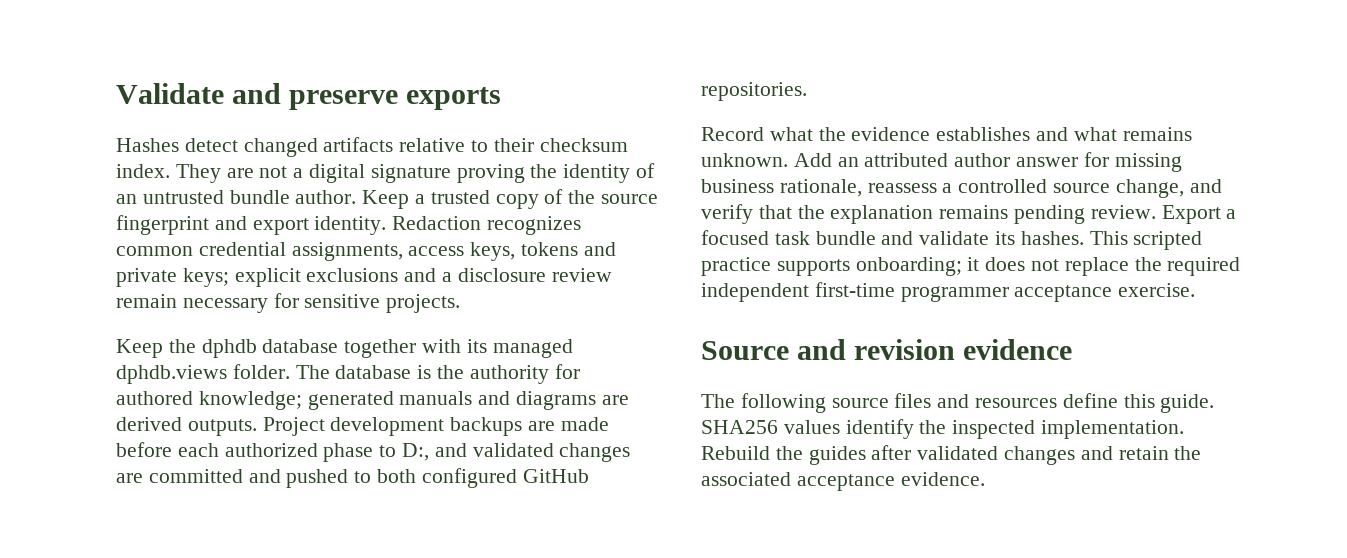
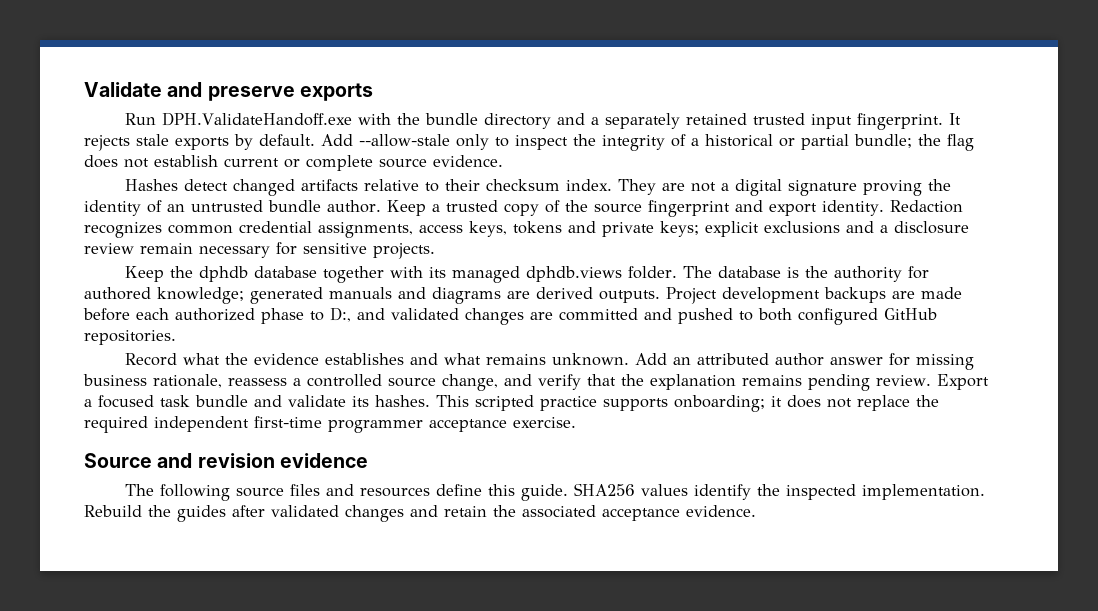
(502, 98) none -> [124,112,961,130] [84,134,974,151] [84,155,503,171] // Run DPH.ValidateHandoff.exe with the bundle directory and a separately retained trusted input fingerprint. It rejects stale exports by default. Add --allow-stale only to inspect the integrity of a historical or partial bundle; the flag does not establish current or complete source evidence.

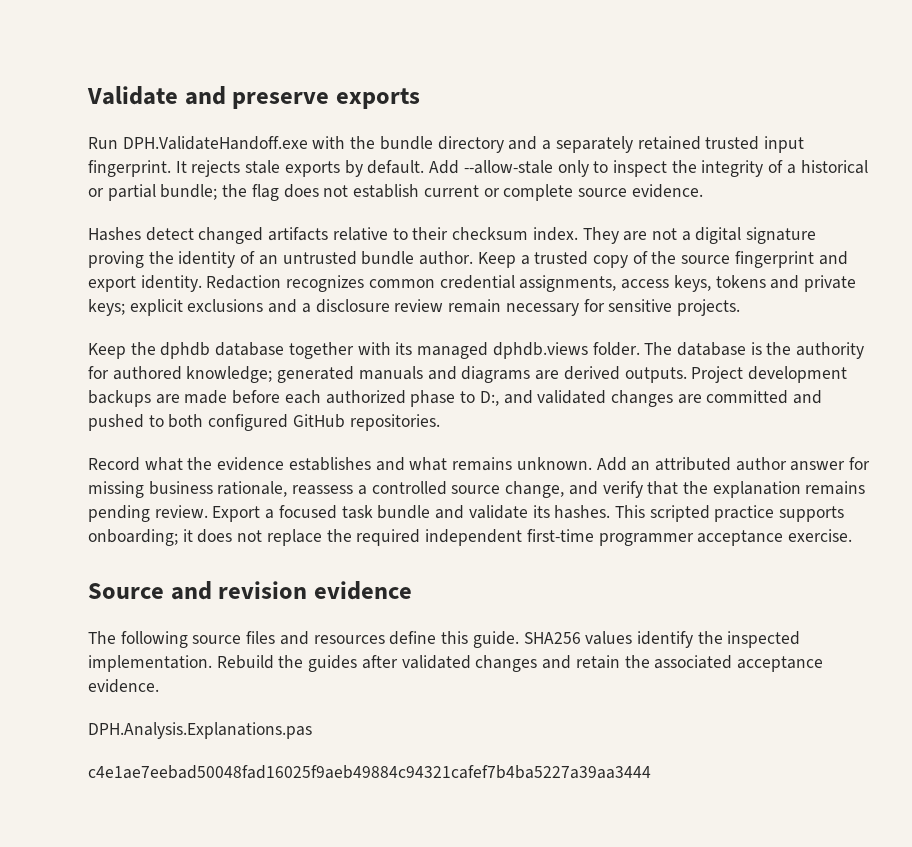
(756, 511) none -> [88,722,312,739] [88,765,651,779] // DPH.Analysis.Explanations.pas // c4e1ae7eebad50048fad16025f9aeb49884c94321cafef7b4ba5227a39aa3444

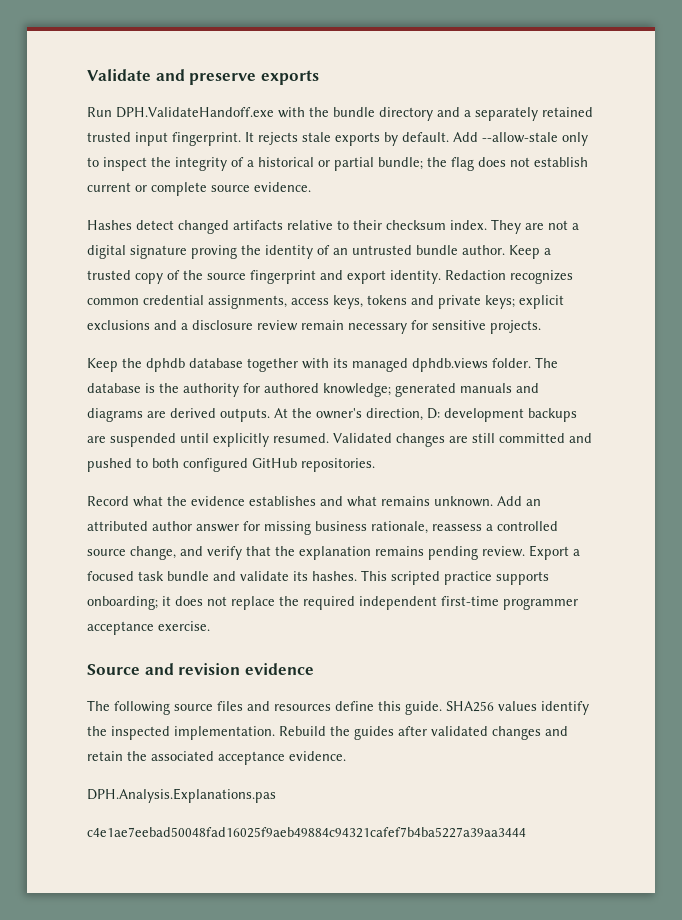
[691,366,847,383] [88,390,607,407] Project development backups are made before each authorized phase to D:, and validated -> [274,408,577,422] [87,433,392,447] At the owner's direction, D: development backups are suspended until explicitly resumed. Validated
(702, 399) none -> [472,433,495,443] still

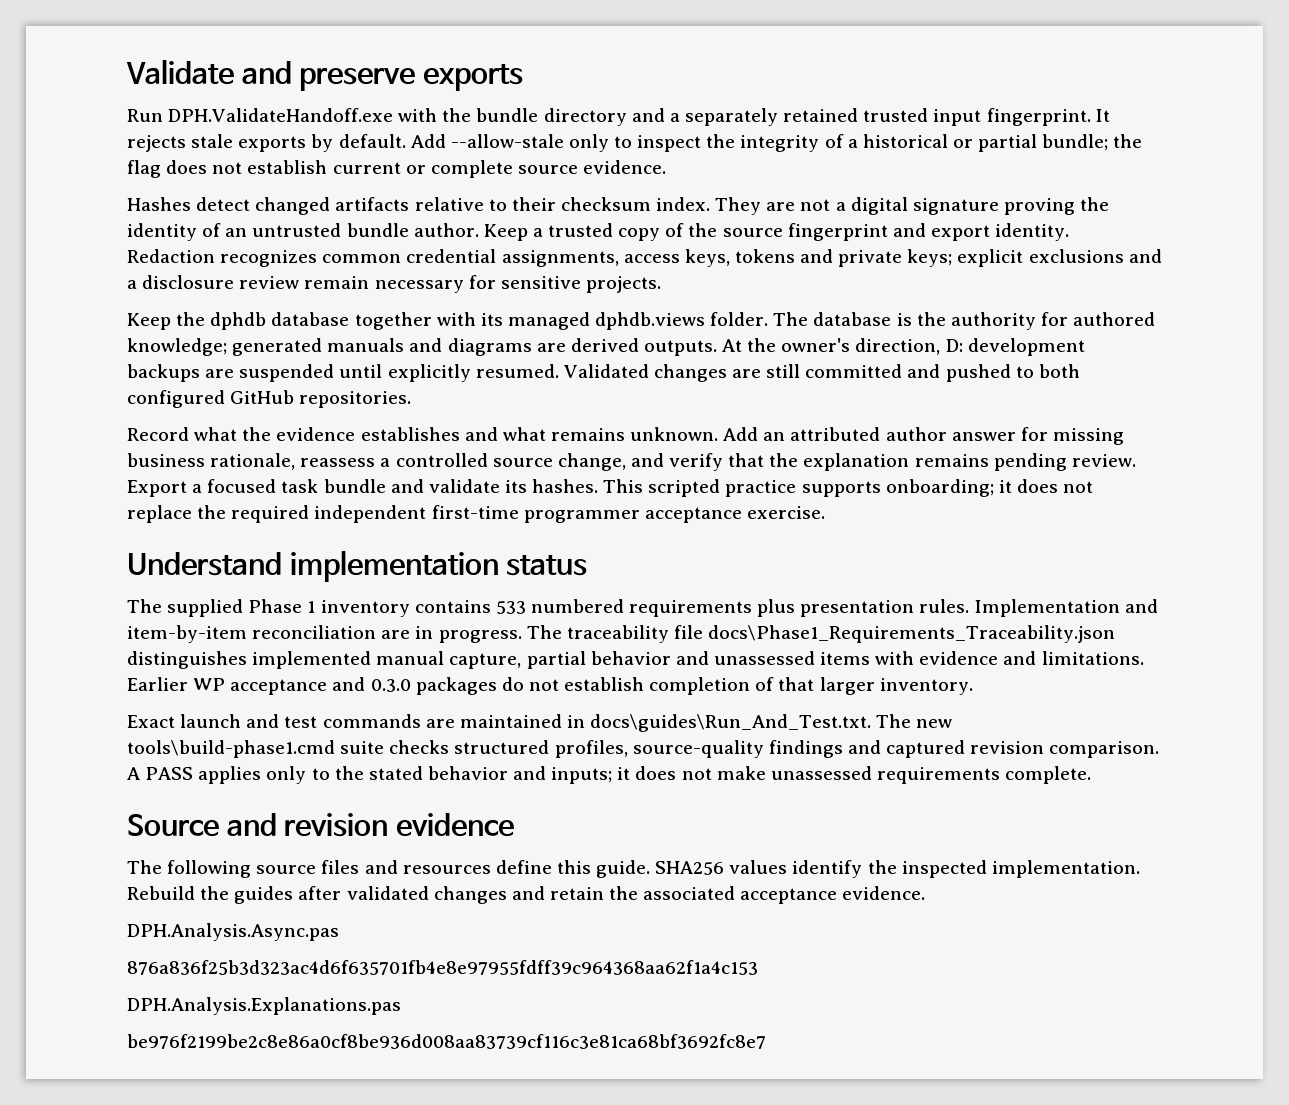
(210, 626) none -> [127,550,588,582] [127,599,1158,617] [127,625,1116,643] [127,651,1144,669] [127,677,973,695] [127,714,953,732] [127,740,1160,758] [127,766,1092,784] // Understand implementation status // The supplied Phase 1 inventory contains 533 numbered requirements plus presentation rules. Implementation and item-by-item reconciliation are in progress. The traceability file docs\Phase1_Requirements_Traceability.json distinguishes implemented manual capture, partial behavior and unassessed items with evidence and limitations. Earlier WP acceptance and 0.3.0 packages do not establish completion of that larger inventory. // Exact launch and test commands are maintained in docs\guides\Run_And_Test.txt. The new tools\build-phase1.cmd suite checks structured profiles, source-quality findings and captured revision comparison. A PASS applies only to the stated behavior and inputs; it does not make unassessed requirements complete.
(346, 756) none -> [127,923,339,941] [127,960,758,975] // DPH.Analysis.Async.pas // 876a836f25b3d323ac4d6f635701fb4e8e97955fdff39c964368aa62f1a4c153
[87,827,526,838] c4e1ae7eebad50048fad16025f9aeb49884c94321cafef7b4ba5227a39aa3444 -> [127,1034,766,1049] be976f2199be2c8e86a0cf8be936d008aa83739cf116c3e81ca68bf3692fc8e7

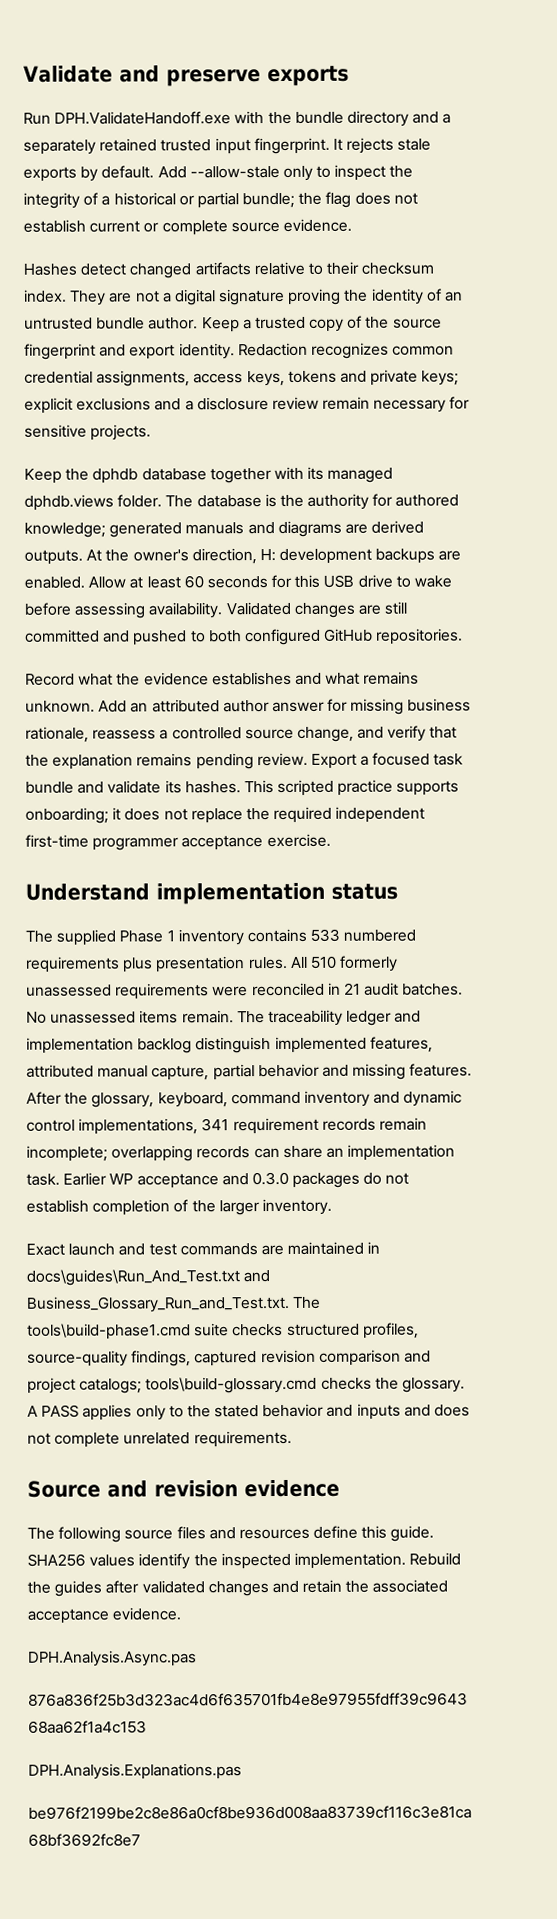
[945,339,963,352] D: -> [259,549,276,562] H:
[239,364,559,382] suspended until explicitly resumed. -> [24,574,453,589] [24,602,223,619] enabled. Allow at least 60 seconds for this USB drive to wake before assessing availability.
[974,599,1158,617] [127,625,1116,643] [127,651,372,669] Implementation and item-by-item reconciliation are in progress. The traceability file docs\Phase1_Requirements_Traceability.json distinguishes implemented -> [289,955,399,972] [26,982,464,1000] [26,1009,422,1027] [26,1036,433,1054] [26,1064,94,1078] All 510 formerly unassessed requirements were reconciled in 21 audit batches. No unassessed items remain. The traceability ledger and implementation backlog distinguish implemented features, attributed
[713,651,1144,665] unassessed items with evidence and limitations. -> [352,1063,473,1080] [26,1090,463,1108] [26,1117,427,1135] [26,1144,456,1162] [26,1173,60,1186] missing features. After the glossary, keyboard, command inventory and dynamic control implementations, 341 requirement records remain incomplete; overlapping records can share an implementation task.
[778,677,815,691] that -> [191,1200,216,1213] the
[590,714,953,732] docs\guides\Run_And_Test.txt. The new -> [26,1269,271,1286] [26,1295,322,1313] docs\guides\Run_And_Test.txt and Business_Glossary_Run_and_Test.txt. The
[768,740,1160,758] findings and captured revision comparison. -> [131,1349,431,1367] [27,1376,465,1394] findings, captured revision comparison and project catalogs; tools\build-glossary.cmd checks the glossary.
[551,766,1092,784] inputs; it does not make unassessed requirements complete. -> [356,1403,471,1420] [27,1430,292,1448] inputs and does not complete unrelated requirements.

